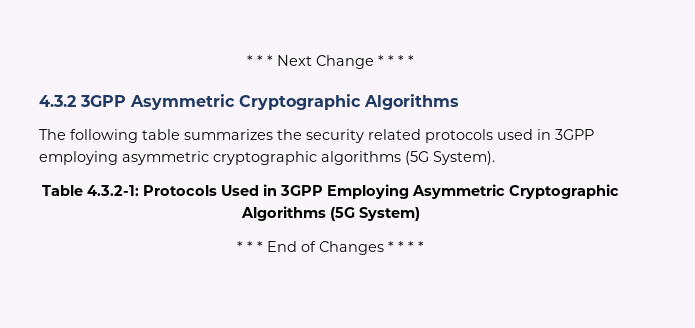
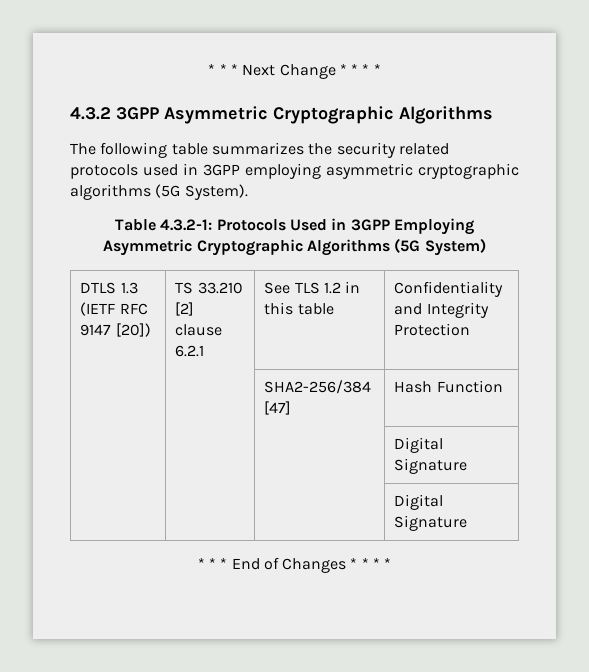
(420, 214) none -> [80,282,138,294] [80,302,148,316] [80,323,151,337] [175,282,243,294] [175,302,195,316] [175,324,223,336] [175,345,205,357] [264,281,361,294] [264,302,334,315] [394,281,504,297] [394,302,489,318] [394,323,471,336] [264,380,372,394] [264,401,292,415] [394,380,503,393] [394,437,444,453] [394,458,468,474] [394,494,444,510] [394,515,468,531] // DTLS 1.3 (IETF RFC 9147 [20]) | TS 33.210 [2] clause 6.2.1 | See TLS 1.2 in this table | Confidentiality and Integrity Protection // | | SHA2-256/384 [47] | Hash Function // | | | Digital Signature // | | | Digital Signature

